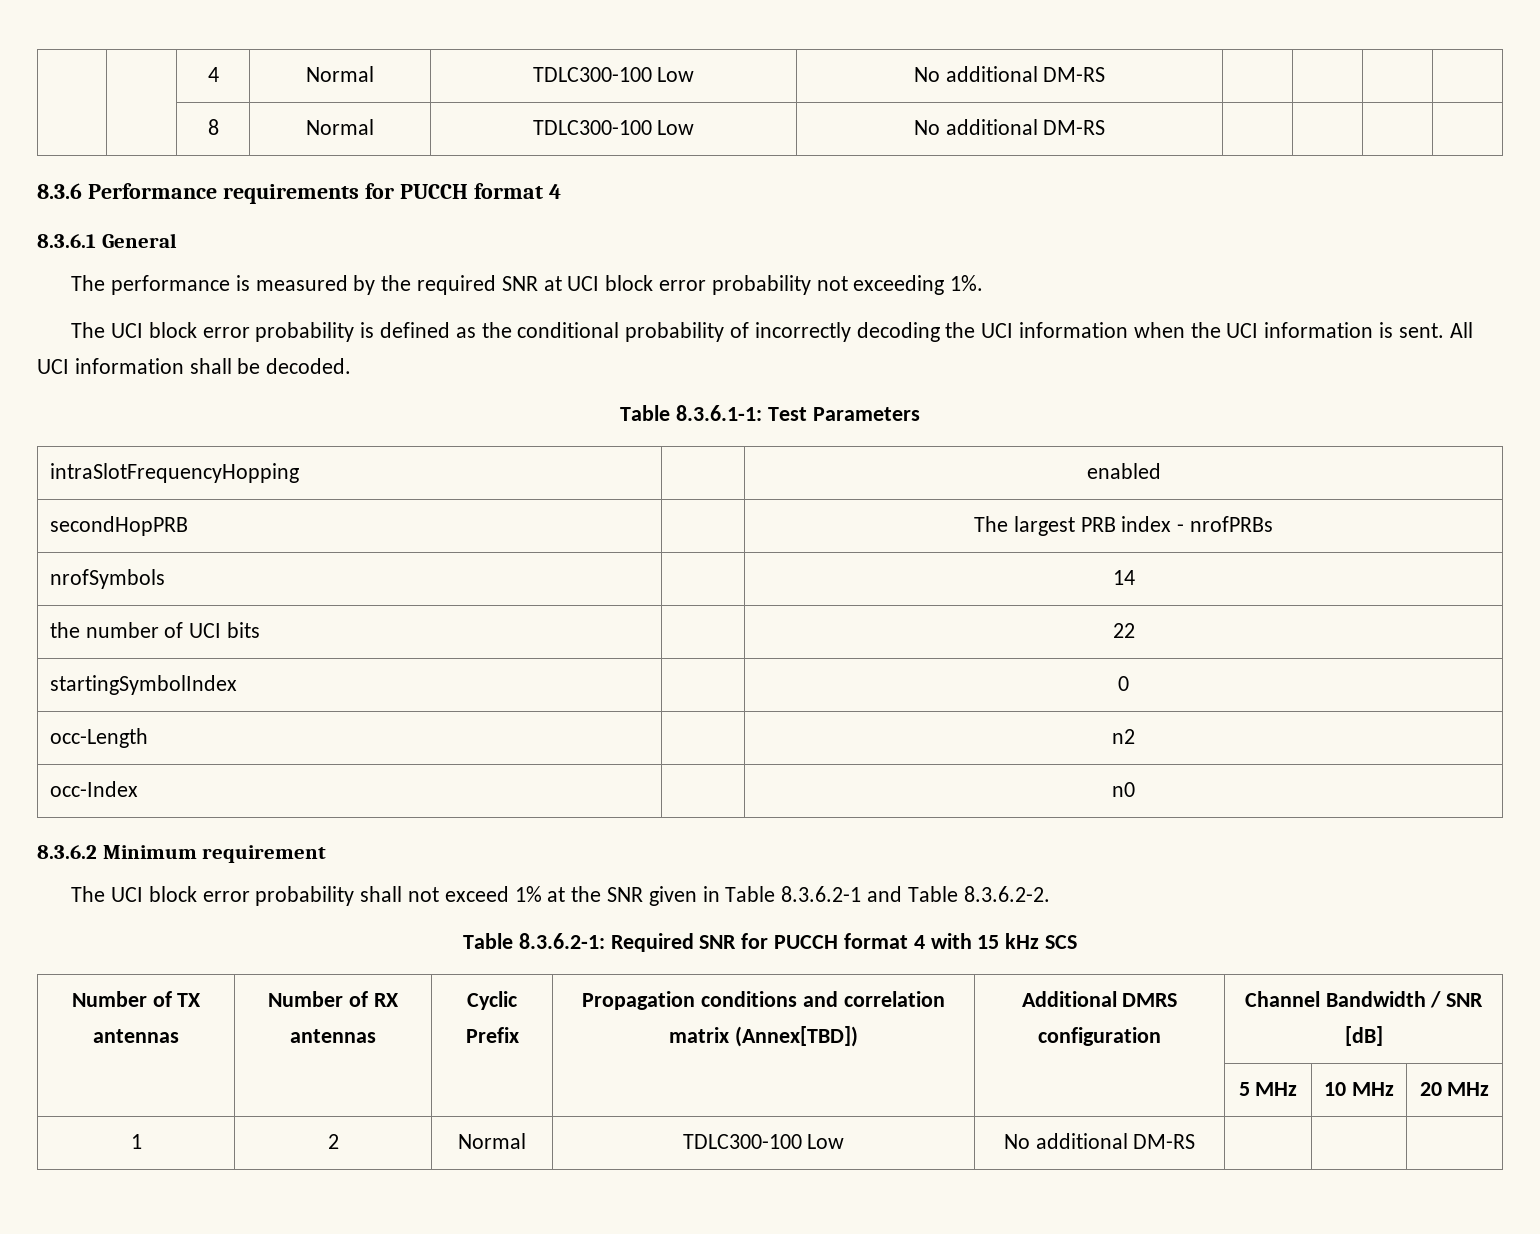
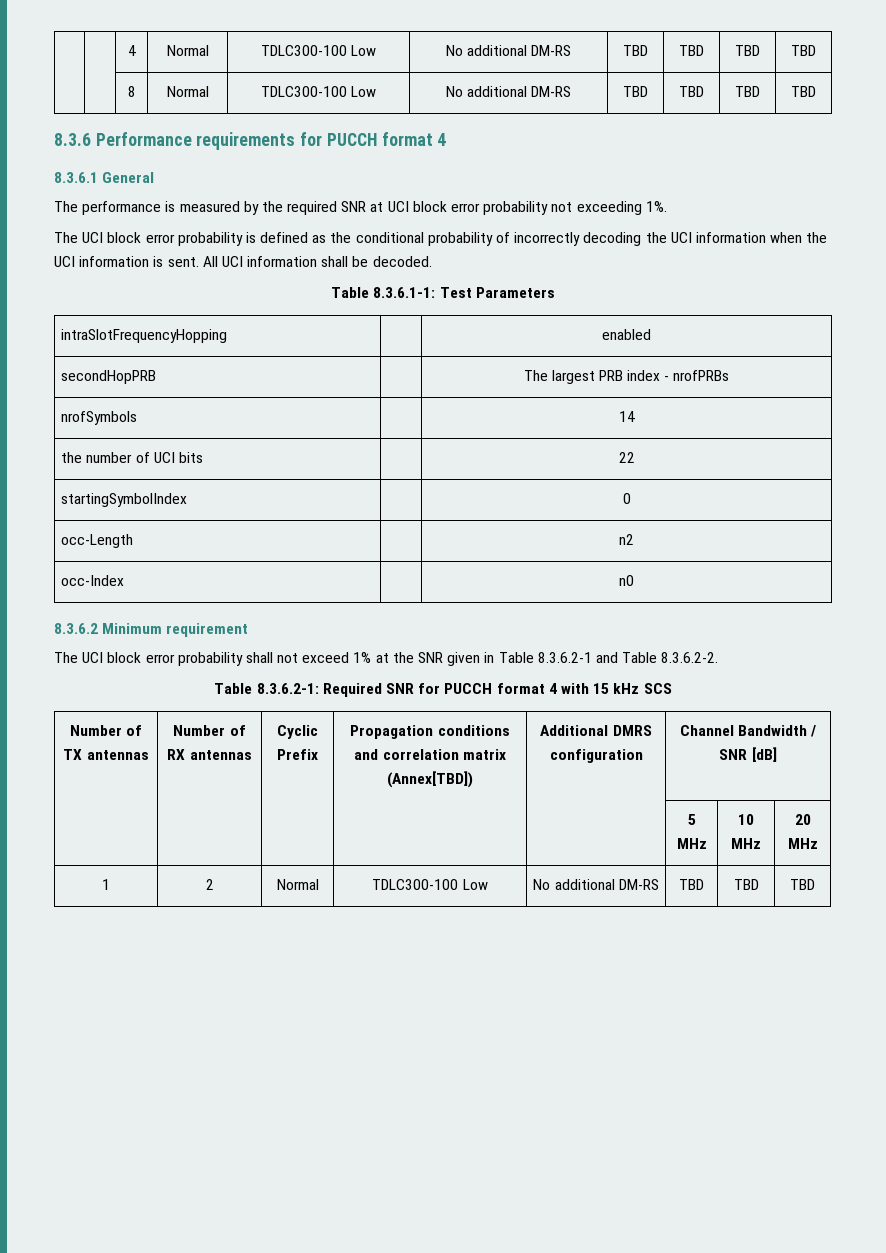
(1106, 74) | | | -> [623,45,648,56] [679,45,704,56] [735,45,760,56] [791,45,816,56] TBD | TBD | TBD | TBD
(1106, 127) | | | -> [623,86,648,97] [679,86,704,97] [735,86,760,97] [791,86,816,97] TBD | TBD | TBD | TBD
(1196, 1141) | | -> [679,879,704,890] [733,879,759,890] [790,879,815,890] TBD | TBD | TBD

